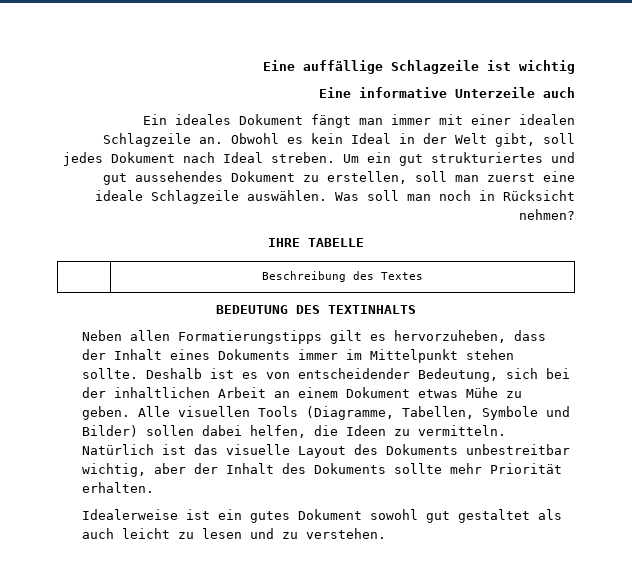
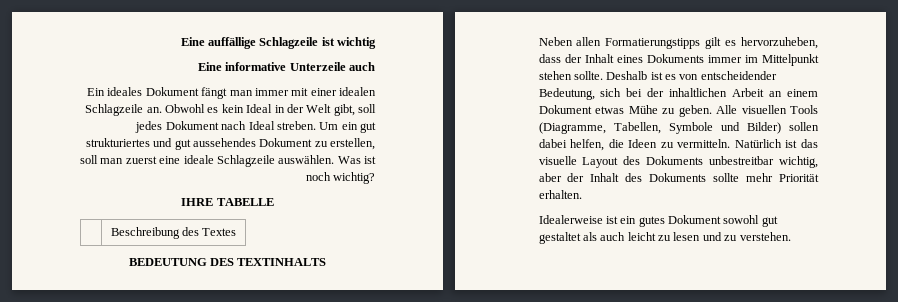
[367,190,575,201] [519,209,575,220] soll man noch in Rücksicht nehmen? -> [364,156,376,164] [305,172,375,184] ist noch wichtig?

